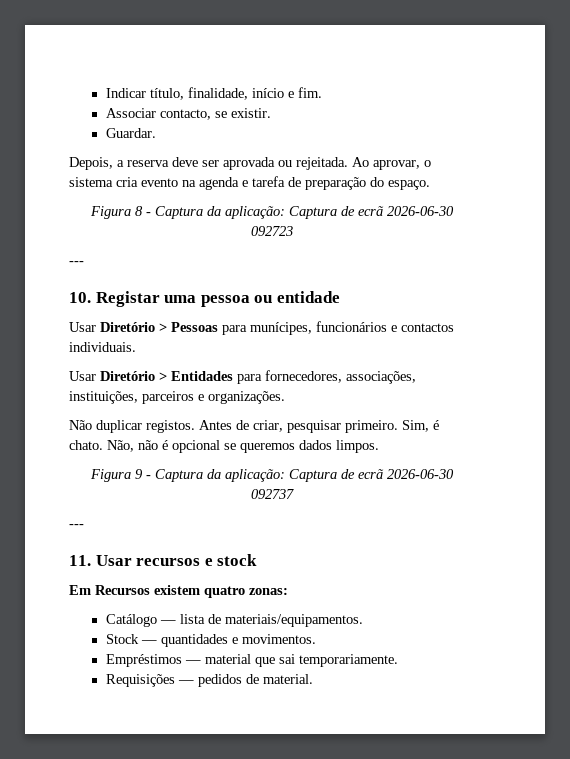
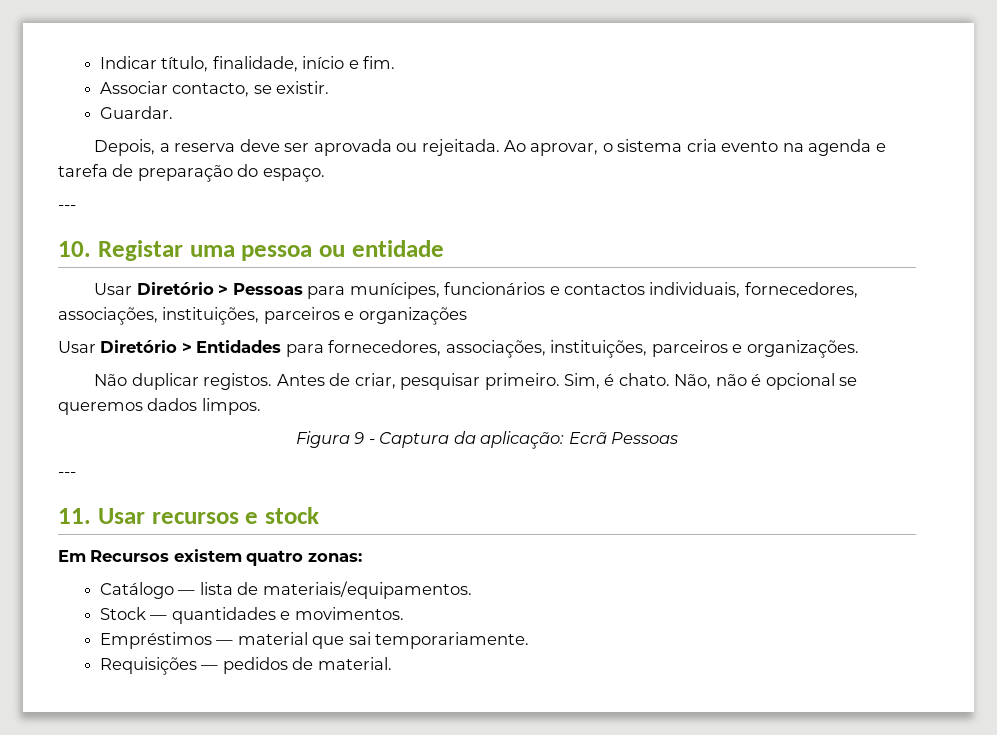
[89,206,454,219] [250,226,293,236] // Figura 8 - Captura da aplicação: Captura de ecrã 2026-06-30 092723 -> (325, 175) none
[69,342,136,352] individuais. -> [649,282,858,298] [58,307,467,325] individuais, fornecedores, associações, instituições, parceiros e organizações
[288,469,454,482] [250,489,294,499] Captura de ecrã 2026-06-30 092737 -> [568,432,679,444] Ecrã Pessoas

